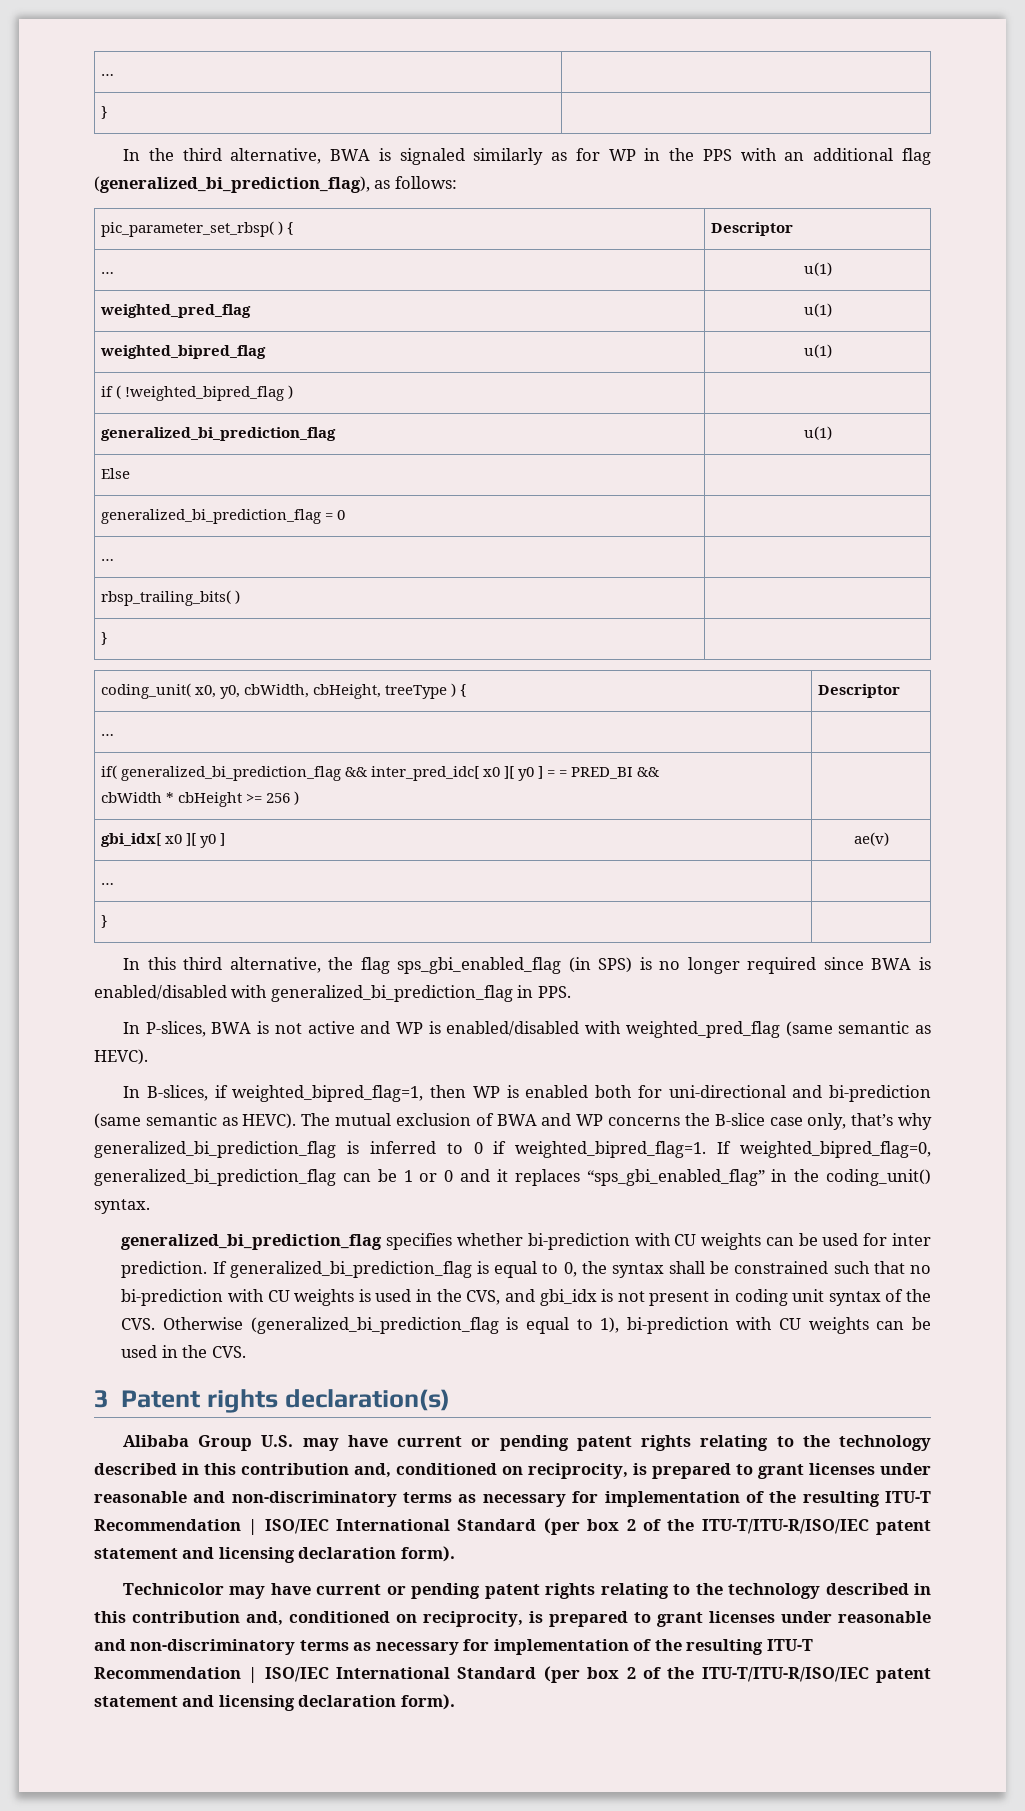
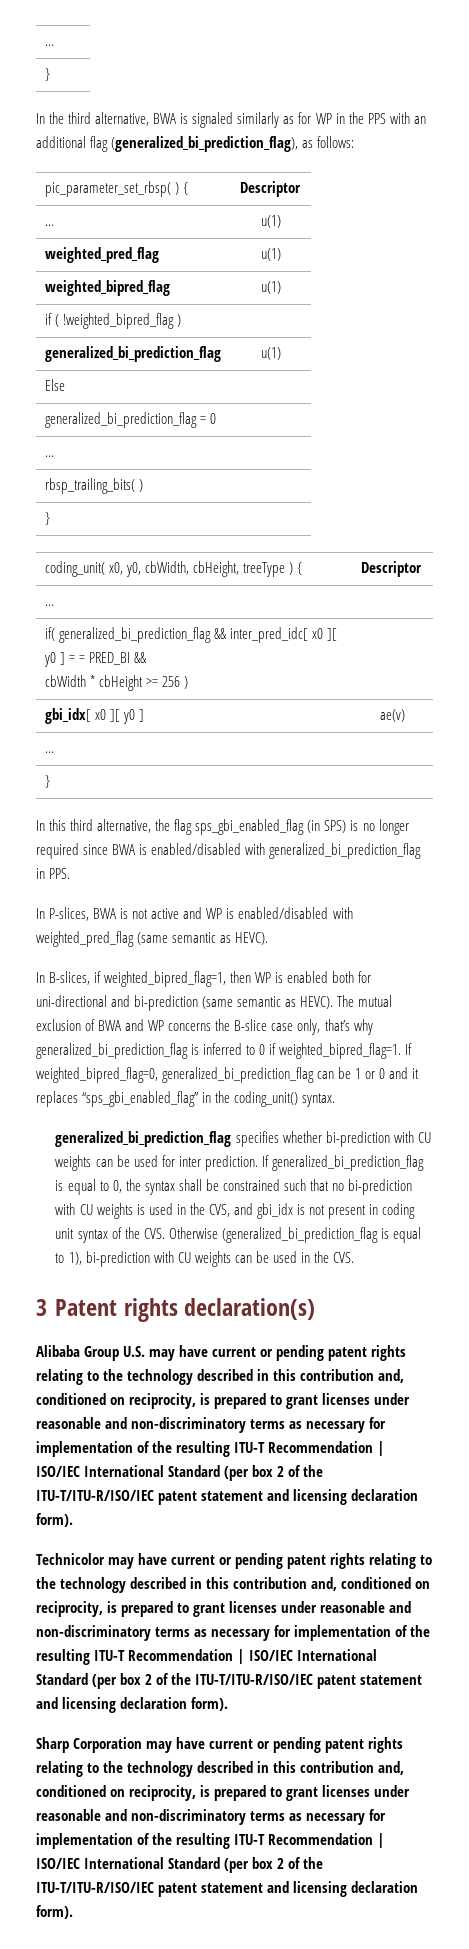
(455, 1702) none -> [36,1737,404,1753] [36,1761,405,1777] [36,1785,411,1801] [36,1809,387,1825] [36,1833,386,1849] [36,1857,324,1873] [36,1881,419,1897] [36,1905,73,1919] // Sharp Corporation may have current or pending patent rights relating to the technology described in this contribution and, conditioned on reciprocity, is prepared to grant licenses under reasonable and non-discriminatory terms as necessary for implementation of the resulting ITU-T Recommendation | ISO/IEC International Standard (per box 2 of the ITU-T/ITU-R/ISO/IEC patent statement and licensing declaration form).

